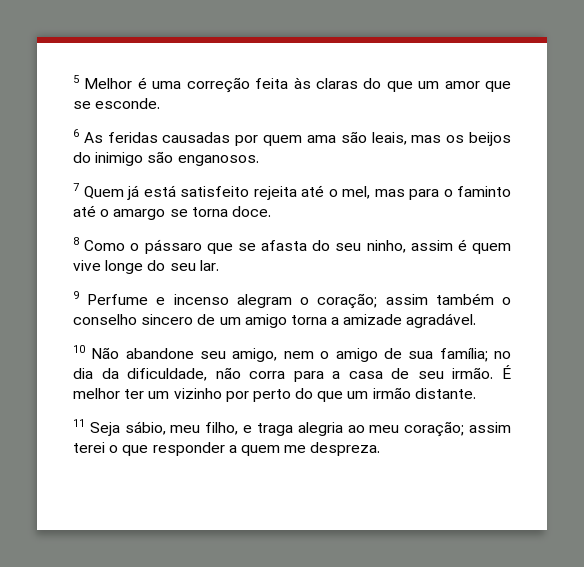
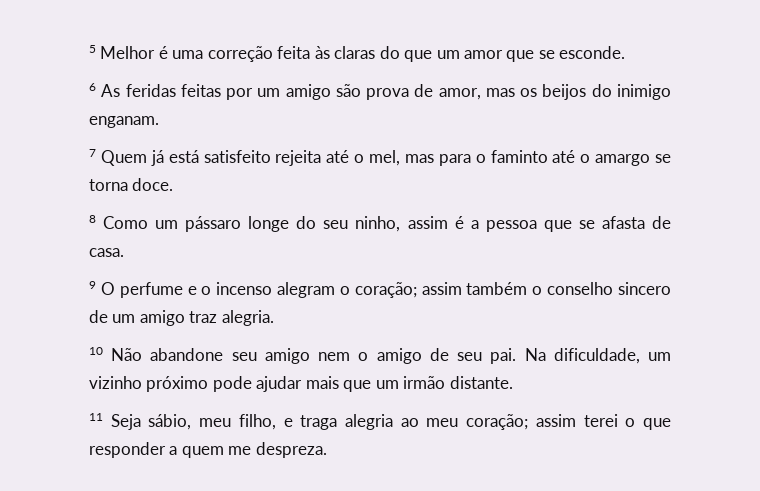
[162,131,407,146] causadas por quem ama são leais, -> [180,84,481,100] feitas por um amigo são prova de amor,
[147,151,259,166] são enganosos. -> [89,116,159,128] enganam.
[130,239,307,254] o pássaro que se afasta -> [155,216,290,232] um pássaro longe
[472,243,512,254] [73,260,219,274] [73,291,166,305] quem vive longe do seu lar. // 9 Perfume e -> [470,216,671,232] [89,248,124,257] [89,281,212,298] a pessoa que se afasta de casa. // 9 O perfume e o
[290,313,477,328] torna a amizade agradável. -> [189,310,274,326] traz alegria.
[232,348,278,362] amigo, -> [264,348,310,364] amigo
[408,348,512,362] [73,365,512,382] [73,388,314,402] sua família; no dia da dificuldade, não corra para a casa de seu irmão. É melhor ter um vizinho por perto do -> [457,348,671,364] [89,376,339,392] seu pai. Na dificuldade, um vizinho próximo pode ajudar mais

